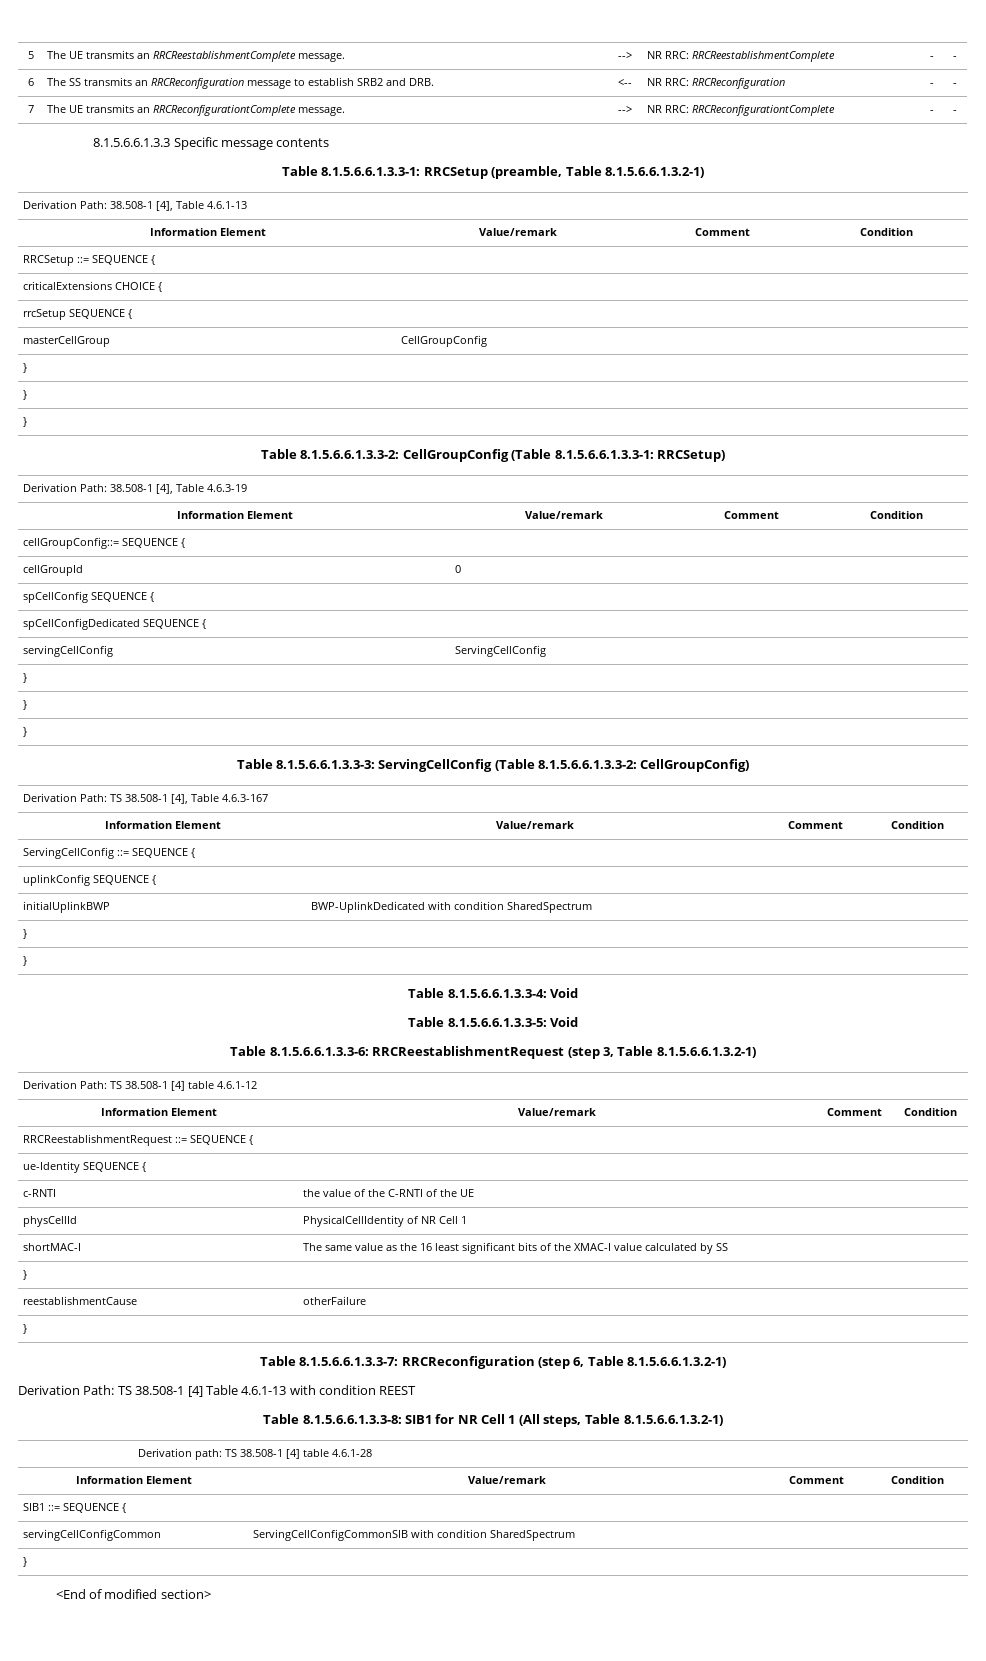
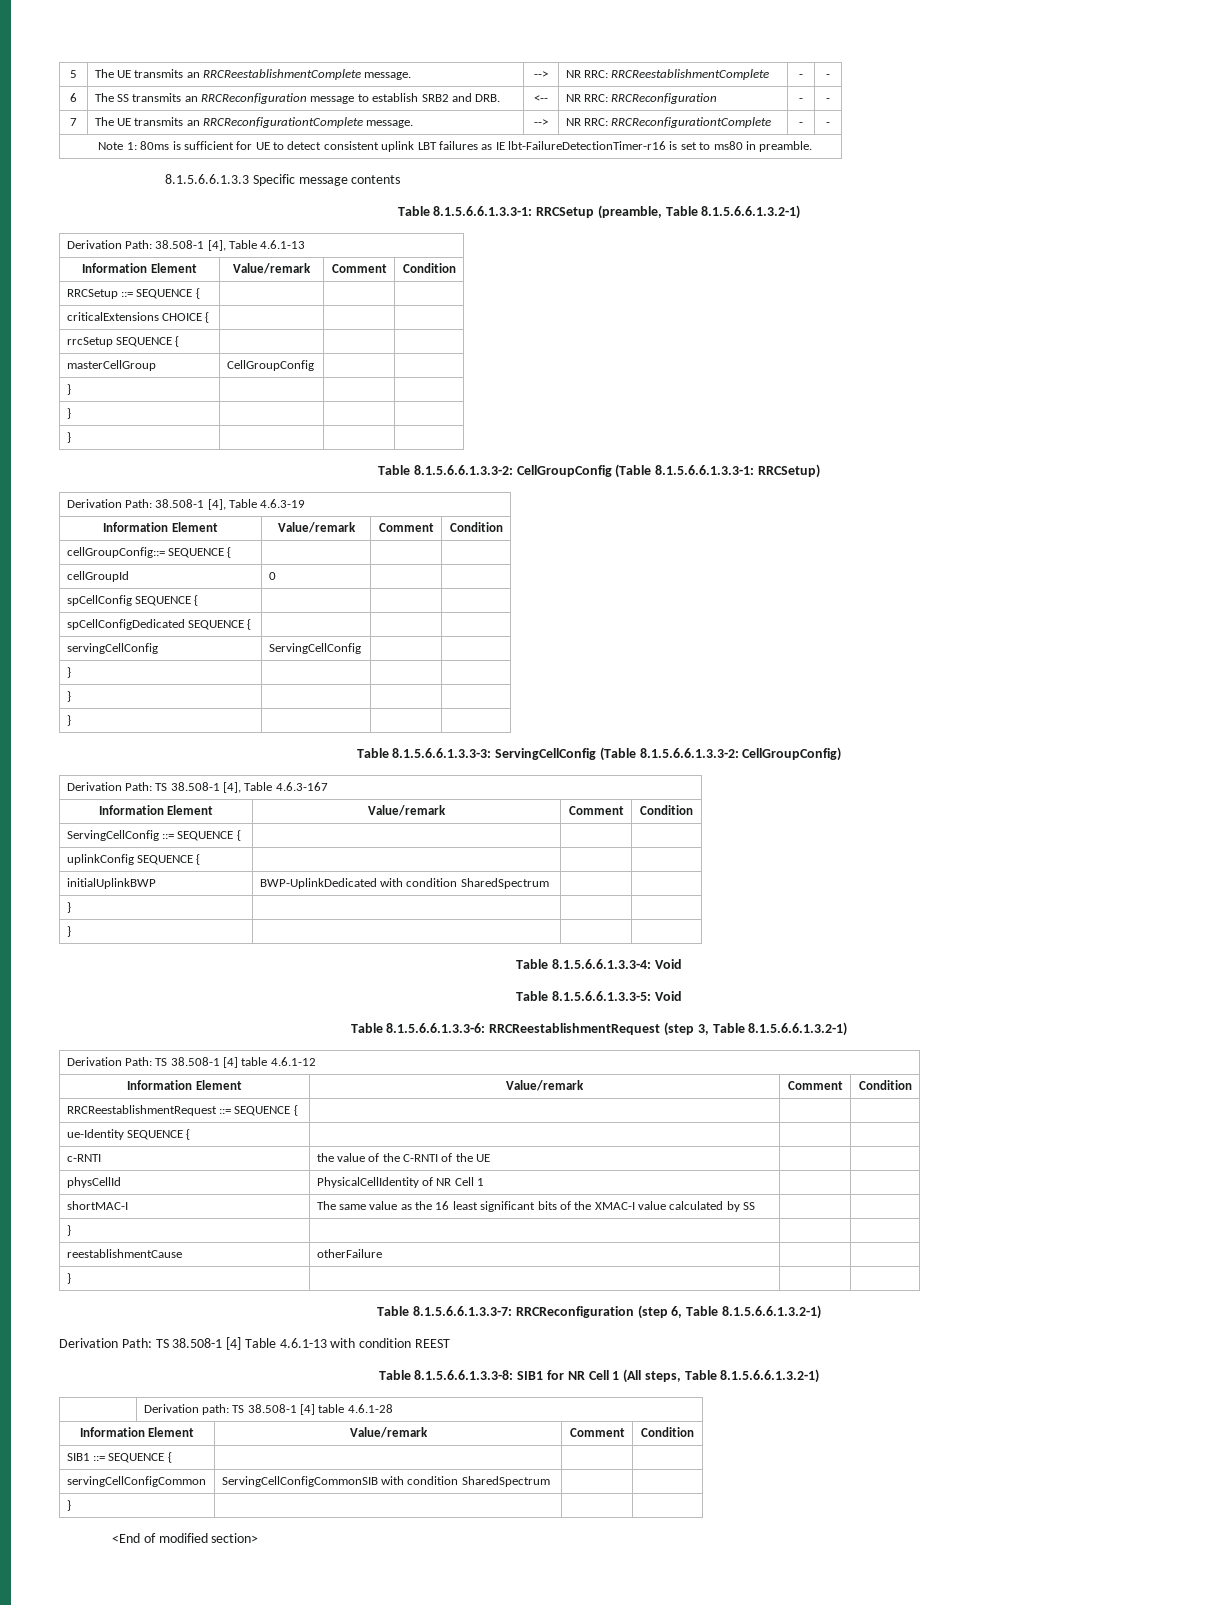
(957, 111) none -> [98,141,813,152] // Note 1: 80ms is sufficient for UE to detect consistent uplink LBT failures as IE lbt-FailureDetectionTimer-r16 is set to ms80 in preamble.

